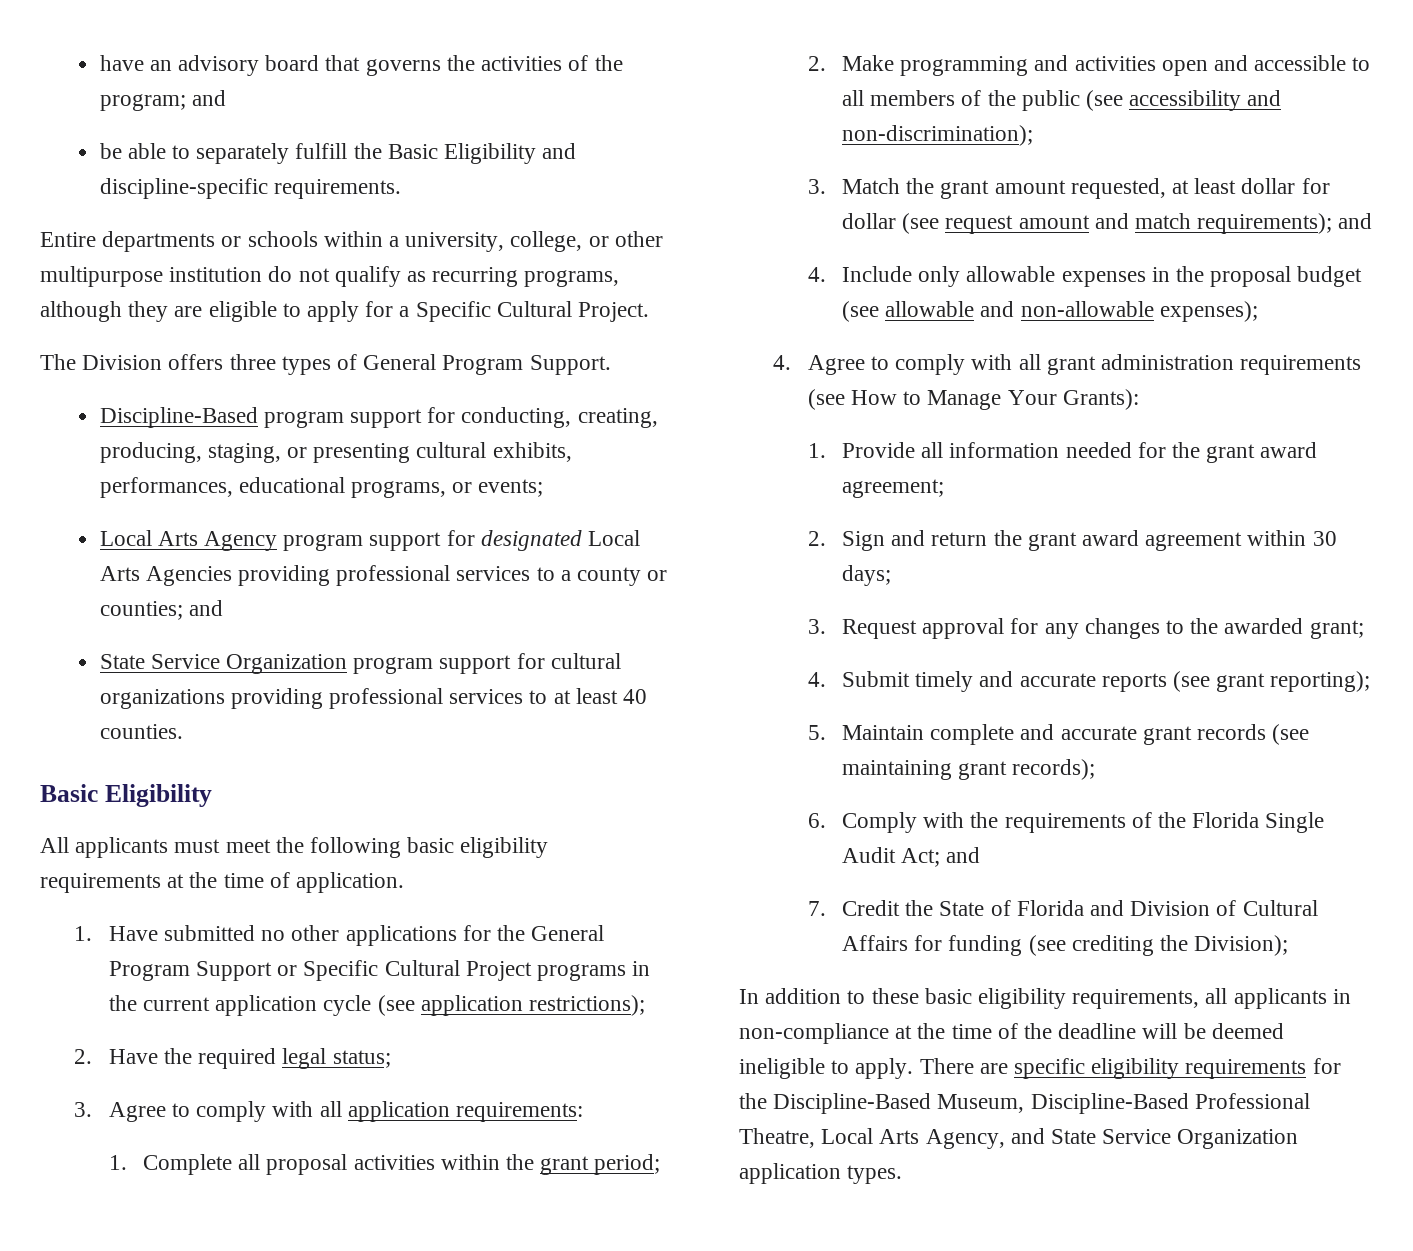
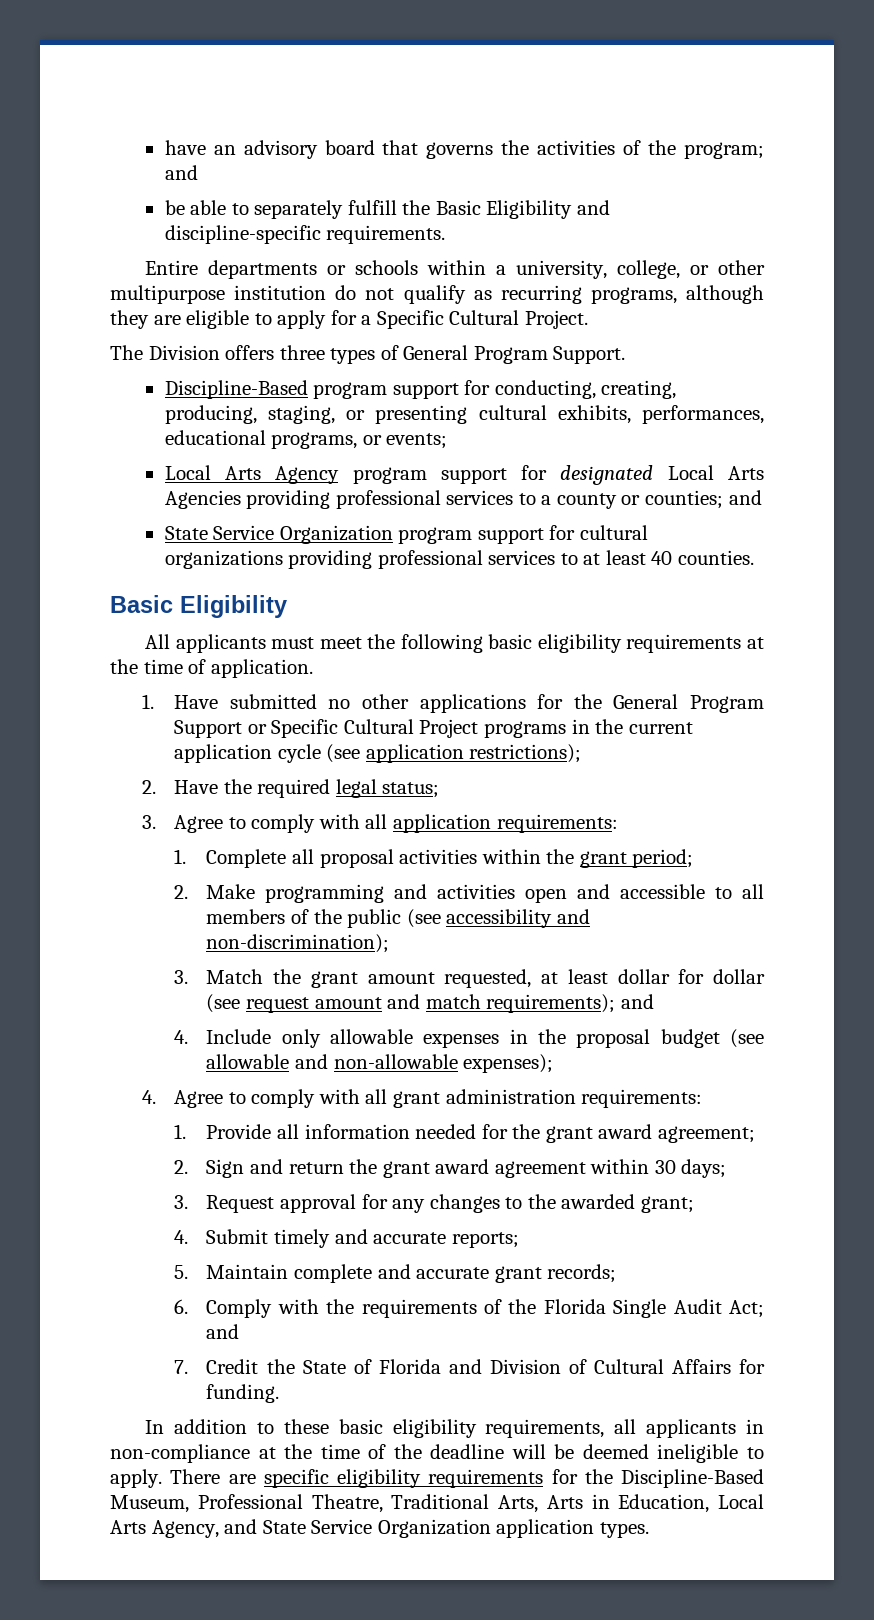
[1240,355,1362,375] [807,389,1139,410] requirements (see How to Manage Your Grants): -> [581,1089,703,1108] requirements:
[1101,671,1371,692] reports (see grant reporting); -> [451,1232,519,1248] reports;
[1197,724,1310,745] [841,759,1096,780] records (see maintaining grant records); -> [547,1264,617,1283] records;
[948,935,1289,956] funding (see crediting the Division); -> [206,1384,280,1403] funding.
[1030,1093,1189,1114] Discipline-Based -> (189, 1504) none
(815, 1138) none -> [391,1494,710,1513] Traditional Arts, Arts in Education,

